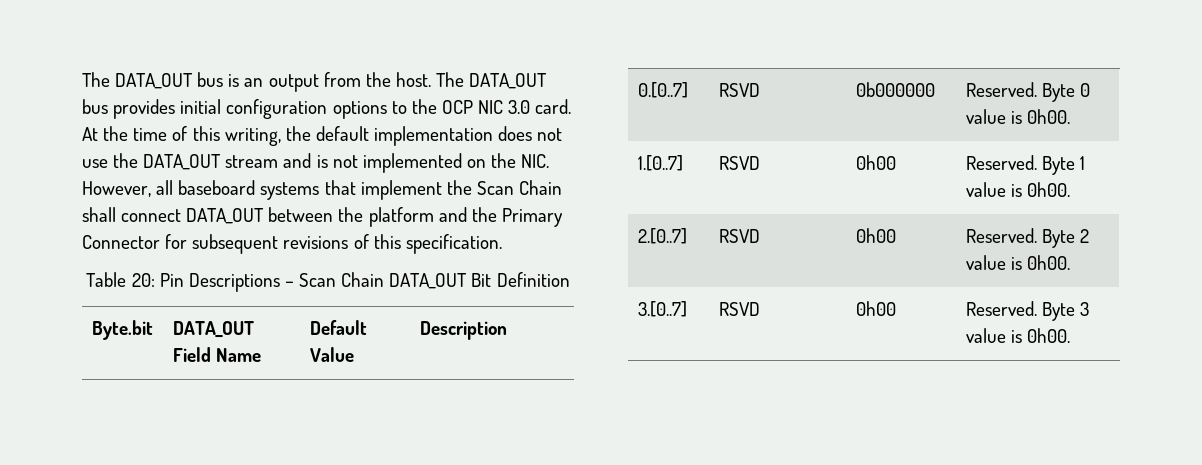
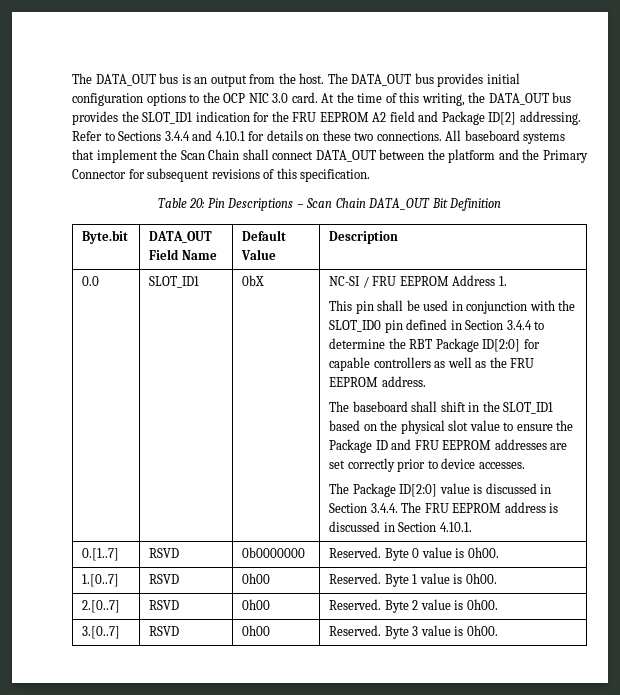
[315,126,563,146] [82,153,550,173] [82,180,174,197] default implementation does not use the DATA_OUT stream and is not implemented on the NIC. However, all -> [488,92,572,105] [72,111,581,125] [72,130,462,141] DATA_OUT bus provides the SLOT_ID1 indication for the FRU EEPROM A2 field and Package ID[2] addressing. Refer to Sections 3.4.4 and 4.10.1 for details on these two connections. All
[637,82,688,98] [718,83,760,97] [855,82,935,97] 0.[0..7] | RSVD | 0b000000 -> [82,276,100,286] [149,276,200,288] [242,275,265,286] [329,275,507,288] [329,300,576,314] [329,319,545,333] [329,338,540,352] [329,357,535,371] [329,376,426,387] [329,401,554,414] [329,420,574,434] [329,439,568,453] [329,458,525,472] [329,483,552,497] [329,502,559,513] [329,521,472,532] [82,548,120,561] [149,548,180,558] [242,547,306,558] 0.0 | SLOT_ID1 | 0bX | NC-SI / FRU EEPROM Address 1. // This pin shall be used in conjunction with the SLOT_ID0 pin defined in Section 3.4.4 to determine the RBT Package ID[2:0] for capable controllers as well as the FRU EEPROM address. // The baseboard shall shift in the SLOT_ID1 based on the physical slot value to ensure the Package ID and FRU EEPROM addresses are set correctly prior to device accesses. // The Package ID[2:0] value is discussed in Section 3.4.4. The FRU EEPROM address is discussed in Section 4.10.1. // 0.[1..7] | RSVD | 0b0000000

